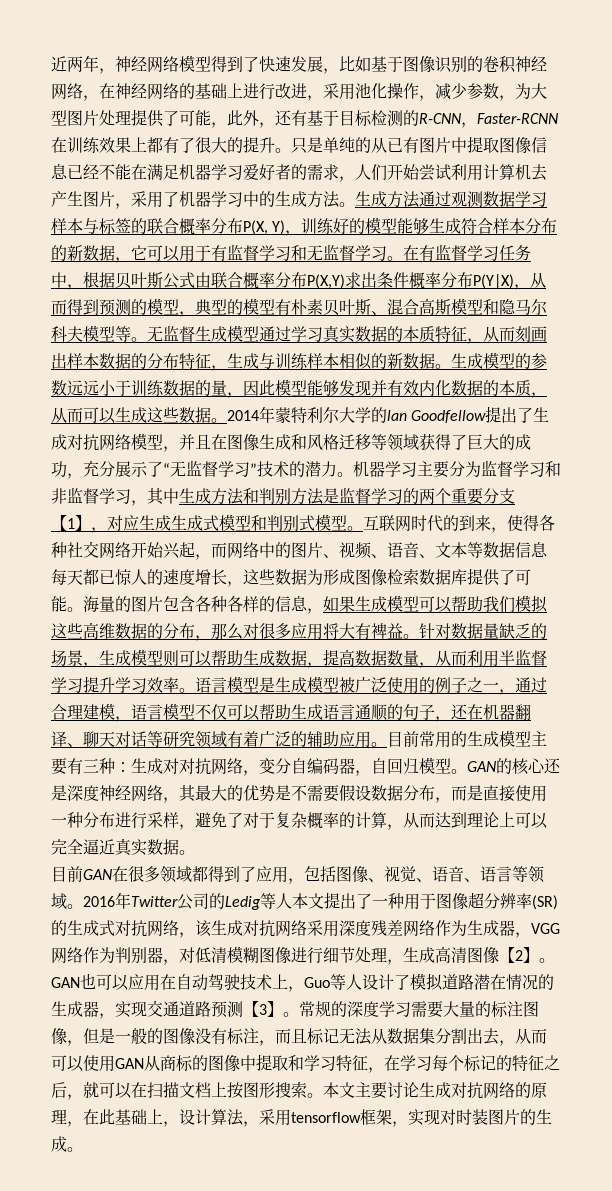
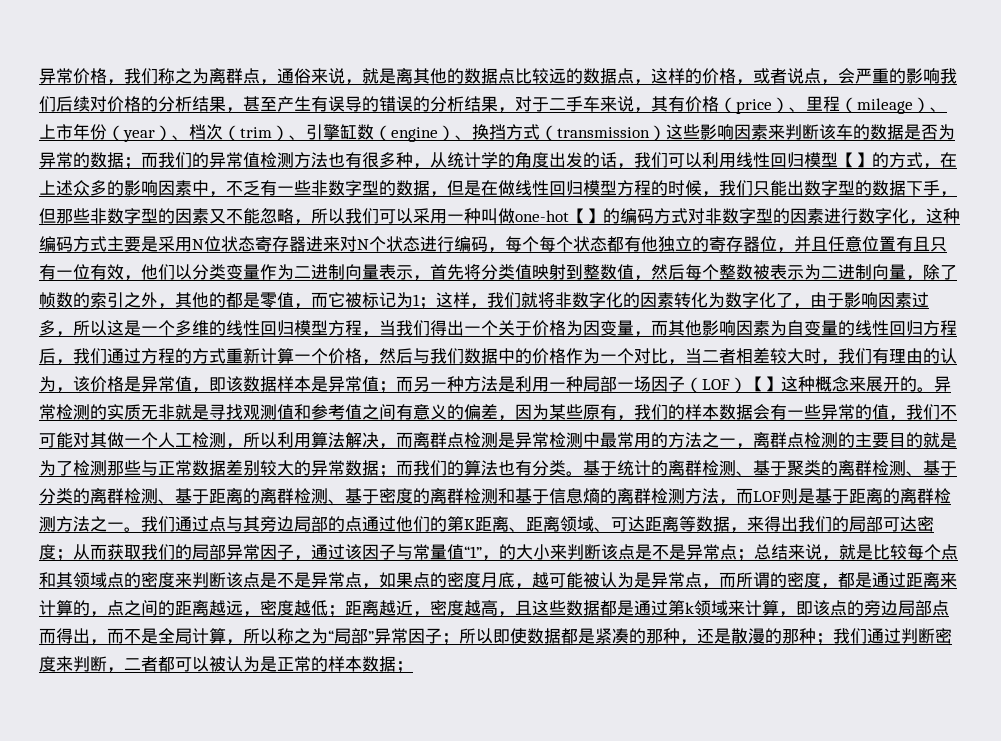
[51,55,547,74] [51,83,547,101] [51,109,558,128] [51,136,547,154] [51,164,547,182] [51,191,547,209] [51,217,558,236] [51,244,531,263] [51,271,546,290] [51,298,547,317] [51,325,547,344] [51,352,547,371] [51,379,547,398] [51,406,550,424] [51,433,531,452] [51,460,561,479] [51,487,515,506] [51,514,555,533] [51,541,548,560] [51,568,531,587] [51,595,548,614] [51,622,547,641] [51,649,547,668] [51,676,547,695] [51,703,531,722] [51,730,547,748] [51,757,561,776] [51,785,547,803] [51,812,548,830] [51,838,195,856] [51,866,545,884] [51,892,558,910] [51,920,560,938] [51,946,555,965] [51,973,554,992] [51,1000,539,1019] [51,1028,547,1046] [51,1054,560,1073] [51,1081,547,1100] [51,1109,552,1127] [51,1136,83,1152] 近两年，神经网络模型得到了快速发展，比如基于图像识别的卷积神经网络，在神经网络的基础上进行改进，采用池化操作，减少参数，为大型图片处理提供了可能，此外，还有基于目标检测的R-CNN，Faster-RCNN在训练效果上都有了很大的提升。只是单纯的从已有图片中提取图像信息已经不能在满足机器学习爱好者的需求，人们开始尝试利用计算机去产生图片，采用了机器学习中的生成方法。生成方法通过观测数据学习样本与标签的联合概率分布P(X, Y)，训练好的模型能够生成符合样本分布的新数据，它可以用于有监督学习和无监督学习。在有监督学习任务中，根据贝叶斯公式由联合概率分布P(X,Y)求出条件概率分布P(Y|X)，从而得到预测的模型，典型的模型有朴素贝叶斯、混合高斯模型和隐马尔科夫模型等。无监督生成模型通过学习真实数据的本质特征，从而刻画出样本数据的分布特征，生成与训练样本相似的新数据。生成模型的参数远远小于训练数据的量，因此模型能够发现并有效内化数据的本质，从而可以生成这些数据。2014年蒙特利尔大学的lan Goodfellow提出了生成对抗网络模型，并且在图像生成和风格迁移等领域获得了巨大的成功，充分展示了“无监督学习”技术的潜力。机器学习主要分为监督学习和非监督学习，其中生成方法和判别方法是监督学习的两个重要分支【1】，对应生成生成式模型和判别式模型。互联网时代的到来，使得各种社交网络开始兴起，而网络中的图片、视频、语音、文本等数据信息每天都已惊人的速度增长，这些数据为形成图像检索数据库提供了可能。海量的图片包含各种各样的信息，如果生成模型可以帮助我们模拟这些高维数据的分布，那么对很多应用将大有裨益。针对数据量缺乏的场景，生成模型则可以帮助生成数据，提高数据数量，从而利用半监督学习提升学习效率。语言模型是生成模型被广泛使用的例子之一，通过合理建模，语言模型不仅可以帮助生成语言通顺的句子，还在机器翻译、聊天对话等研究领域有着广泛的辅助应用。目前常用的生成模型主要有三种：生成对对抗网络，变分自编码器，自回归模型。GAN的核心还是深度神经网络，其最大的优势是不需要假设数据分布，而是直接使用一种分布进行采样，避免了对于复杂概率的计算，从而达到理论上可以完全逼近真实数据。 // 目前GAN在很多领域都得到了应用，包括图像、视觉、语音、语言等领域。2016年Twitter公司的Ledig等人本文提出了一种用于图像超分辨率(SR)的生成式对抗网络，该生成对抗网络采用深度残差网络作为生成器，VGG网络作为判别器，对低清模糊图像进行细节处理，生成高清图像【2】。GAN也可以应用在自动驾驶技术上，Guo等人设计了模拟道路潜在情况的生成器，实现交通道路预测【3】。常规的深度学习需要大量的标注图像，但是一般的图像没有标注，而且标记无法从数据集分割出去，从而可以使用GAN从商标的图像中提取和学习特征，在学习每个标记的特征之后，就可以在扫描文档上按图形搜索。本文主要讨论生成对抗网络的原理，在此基础上，设计算法，采用tensorflow框架，实现对时装图片的生成。 -> [39,68,957,85] [39,96,947,114] [39,123,955,142] [39,151,957,169] [39,180,957,197] [39,207,960,225] [39,236,947,253] [39,264,957,281] [39,292,929,309] [39,320,957,337] [39,348,957,365] [39,376,951,393] [39,404,957,421] [39,432,957,449] [39,460,957,477] [39,488,951,505] [39,516,934,533] [39,544,958,561] [39,572,957,589] [39,600,949,617] [39,628,952,645] [39,656,413,673] 异常价格，我们称之为离群点，通俗来说，就是离其他的数据点比较远的数据点，这样的价格，或者说点，会严重的影响我们后续对价格的分析结果，甚至产生有误导的错误的分析结果，对于二手车来说，其有价格（price）、里程（mileage）、上市年份（year）、档次（trim）、引擎缸数（engine）、换挡方式（transmission）这些影响因素来判断该车的数据是否为异常的数据；而我们的异常值检测方法也有很多种，从统计学的角度出发的话，我们可以利用线性回归模型【】的方式，在上述众多的影响因素中，不乏有一些非数字型的数据，但是在做线性回归模型方程的时候，我们只能出数字型的数据下手，但那些非数字型的因素又不能忽略，所以我们可以采用一种叫做one-hot【】的编码方式对非数字型的因素进行数字化，这种编码方式主要是采用N位状态寄存器进来对N个状态进行编码，每个每个状态都有他独立的寄存器位，并且任意位置有且只有一位有效，他们以分类变量作为二进制向量表示，首先将分类值映射到整数值，然后每个整数被表示为二进制向量，除了帧数的索引之外，其他的都是零值，而它被标记为1；这样，我们就将非数字化的因素转化为数字化了，由于影响因素过多，所以这是一个多维的线性回归模型方程，当我们得出一个关于价格为因变量，而其他影响因素为自变量的线性回归方程后，我们通过方程的方式重新计算一个价格，然后与我们数据中的价格作为一个对比，当二者相差较大时，我们有理由的认为，该价格是异常值，即该数据样本是异常值；而另一种方法是利用一种局部一场因子（LOF）【】这种概念来展开的。异常检测的实质无非就是寻找观测值和参考值之间有意义的偏差，因为某些原有，我们的样本数据会有一些异常的值，我们不可能对其做一个人工检测，所以利用算法解决，而离群点检测是异常检测中最常用的方法之一，离群点检测的主要目的就是为了检测那些与正常数据差别较大的异常数据；而我们的算法也有分类。基于统计的离群检测、基于聚类的离群检测、基于分类的离群检测、基于距离的离群检测、基于密度的离群检测和基于信息熵的离群检测方法，而LOF则是基于距离的离群检测方法之一。我们通过点与其旁边局部的点通过他们的第K距离、距离领域、可达距离等数据，来得出我们的局部可达密度；从而获取我们的局部异常因子，通过该因子与常量值“1”，的大小来判断该点是不是异常点；总结来说，就是比较每个点和其领域点的密度来判断该点是不是异常点，如果点的密度月底，越可能被认为是异常点，而所谓的密度，都是通过距离来计算的，点之间的距离越远，密度越低；距离越近，密度越高，且这些数据都是通过第k领域来计算，即该点的旁边局部点而得出，而不是全局计算，所以称之为“局部”异常因子；所以即使数据都是紧凑的那种，还是散漫的那种；我们通过判断密度来判断，二者都可以被认为是正常的样本数据；

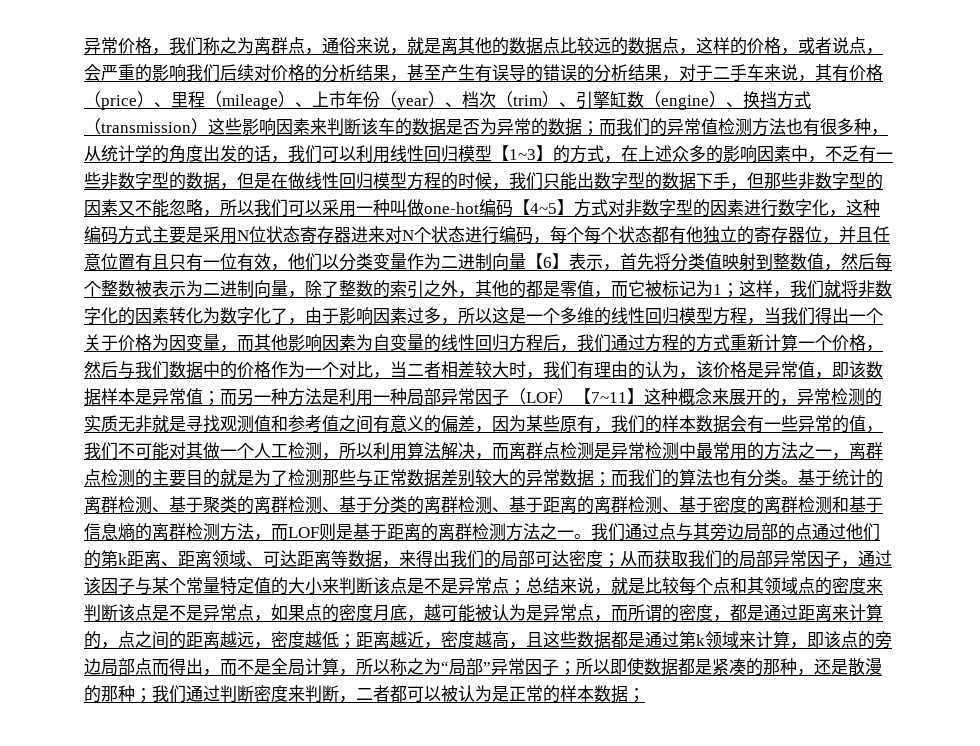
(855, 160) none -> [509,149,536,160] 1~3
[569,208,654,224] 【】的编码 -> [479,199,574,217] 编码【4~5】
(379, 272) none -> [526,253,569,269] 【6】
[39,292,56,308] 帧 -> [339,280,356,297] 整
[617,376,651,392] 一场 -> [441,388,475,405] 异常
(764, 384) none -> [591,392,627,403] 7~11
[917,387,934,392] 。 -> [780,399,797,406] ，
[464,519,475,530] K -> [118,553,127,565] k
[413,544,499,561] 常量值“1”， -> [152,577,271,594] 某个常量特定值

